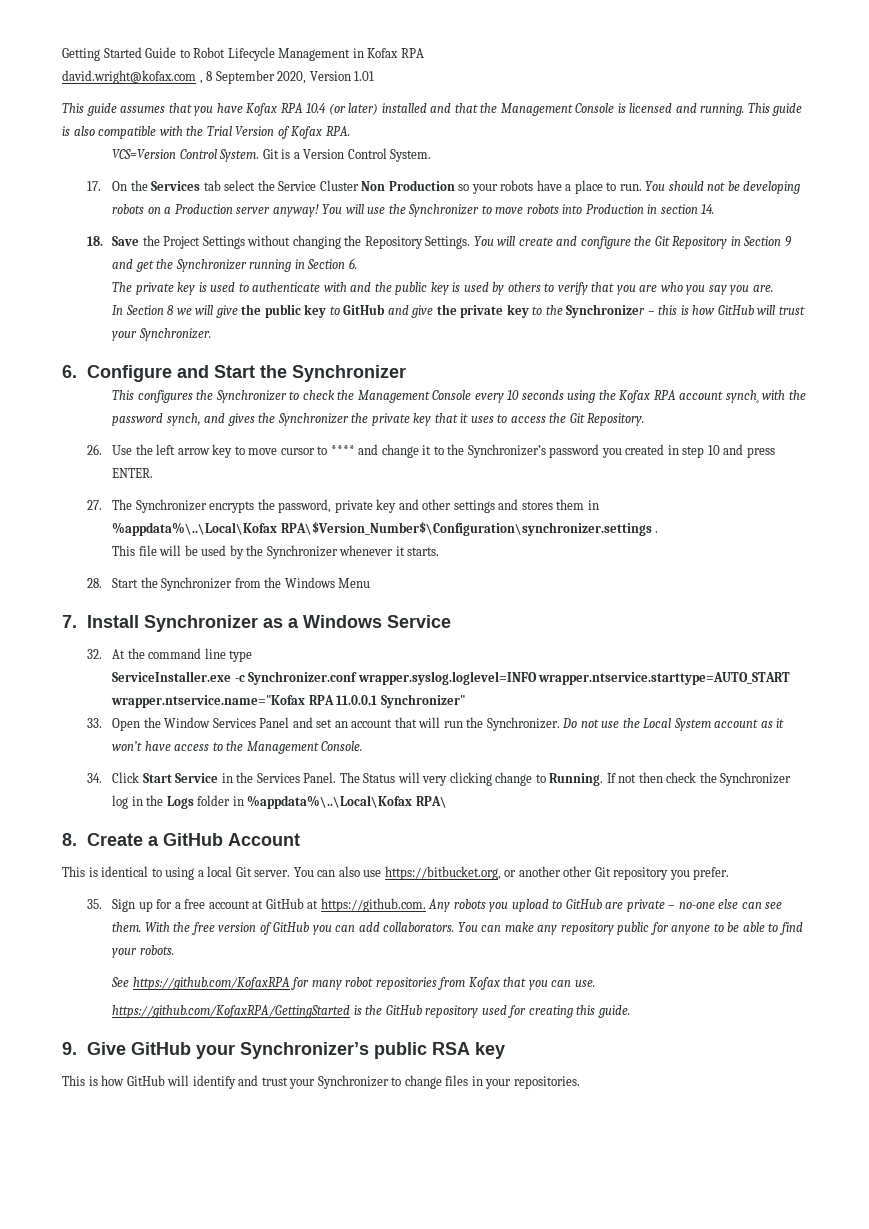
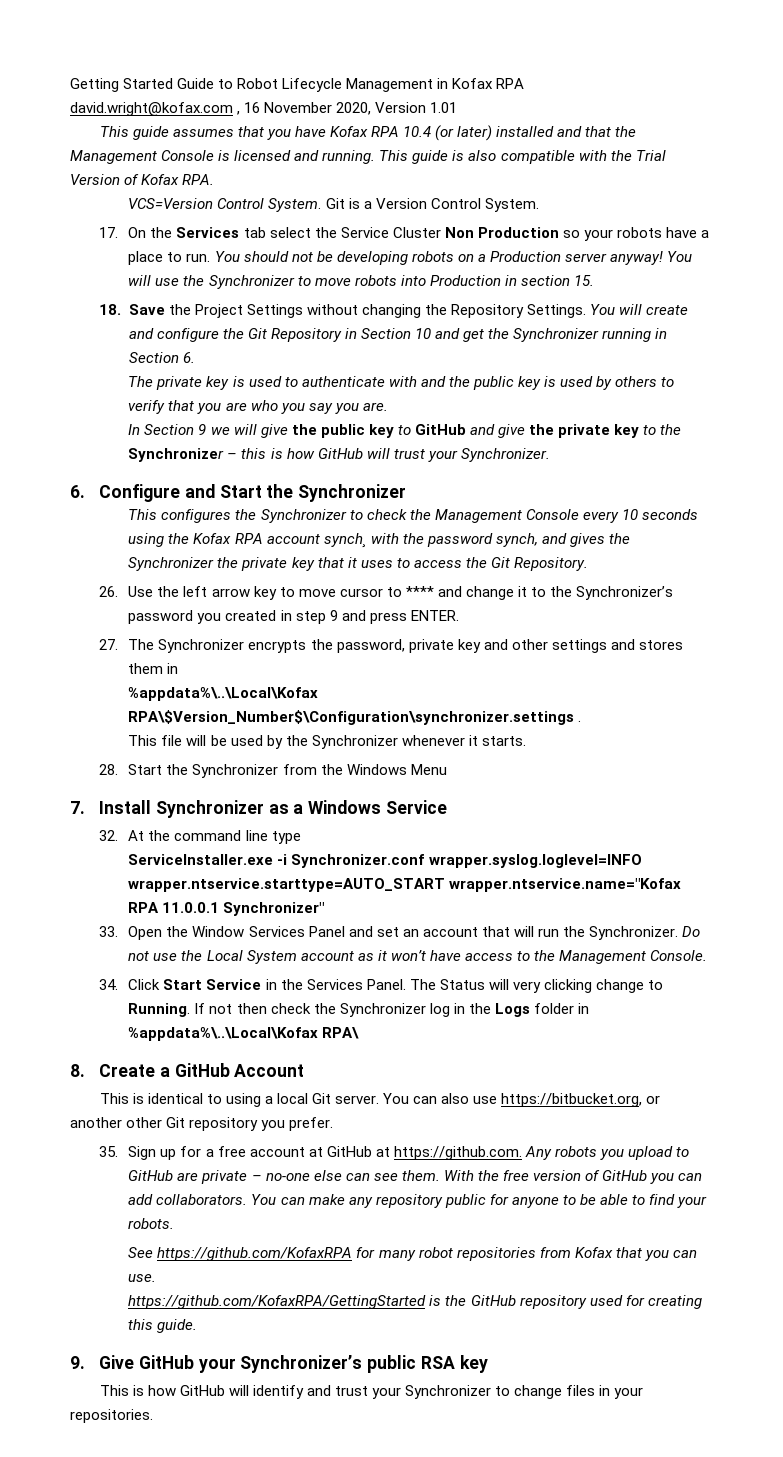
[206,70,275,84] 8 September -> [244,102,333,113] 16 November
[701,204,715,214] 14. -> [573,275,594,286] 15.
[784,236,792,247] 9 -> [415,328,432,339] 10
[167,305,175,315] 8 -> [198,424,207,435] 9
[707,445,720,455] 10 -> [329,610,338,621] 9
[234,675,245,682] -c -> [277,854,288,865] -i

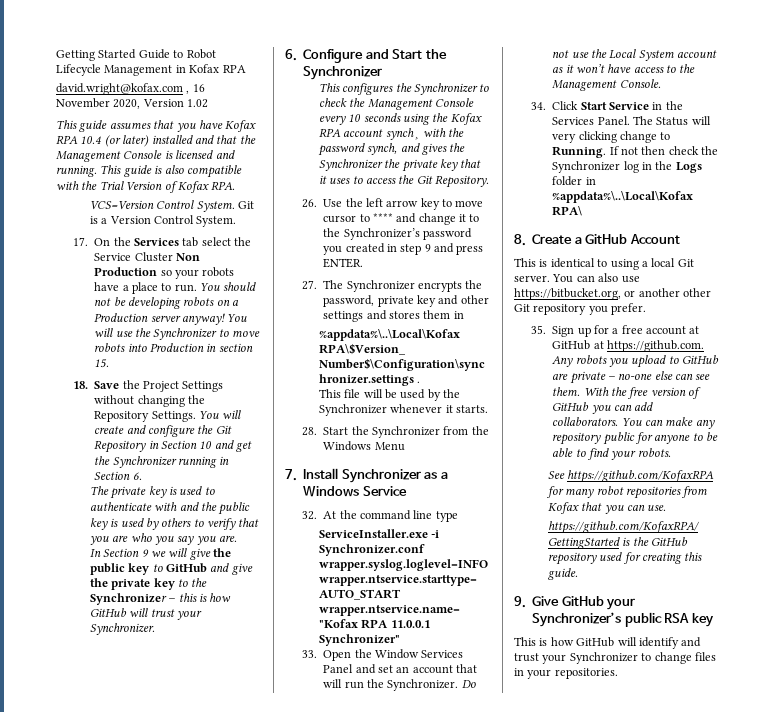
[430,102,458,113] 1.01 -> [187,99,209,108] 1.02

